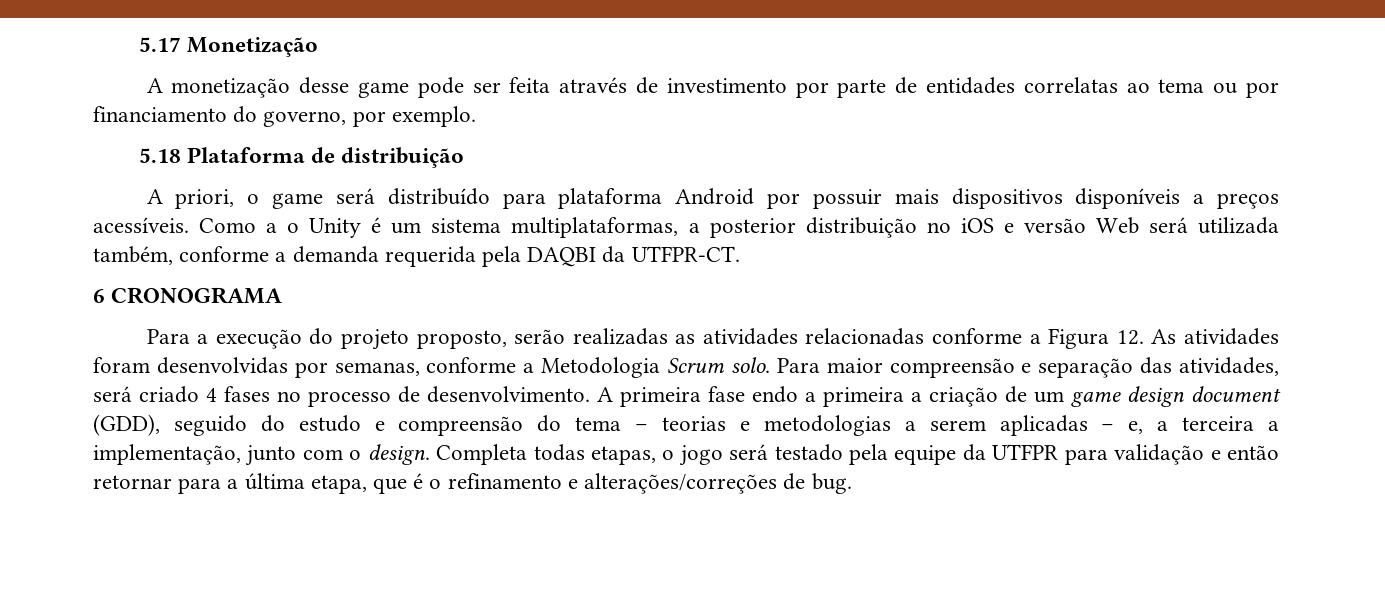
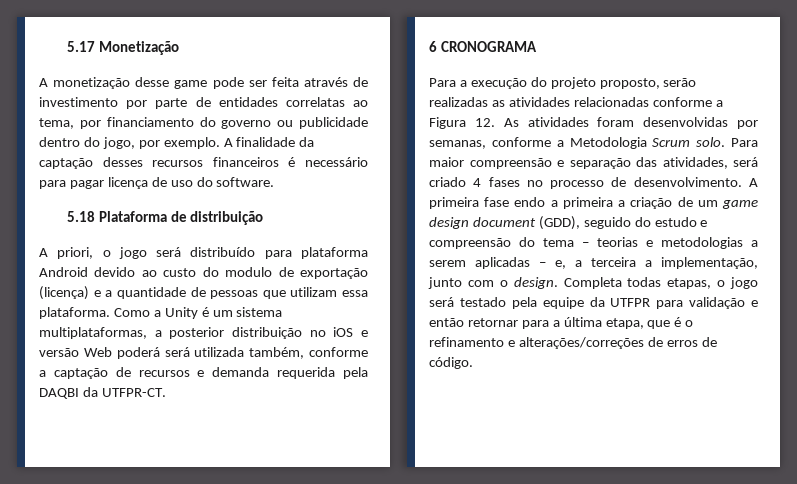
[1158,79,1238,94] tema ou -> [39,118,74,129] tema,
[263,106,476,127] governo, por exemplo. -> [221,117,368,129] [39,137,315,149] [39,157,368,169] [39,177,275,189] governo ou publicidade dentro do jogo, por exemplo. A finalidade da captação desses recursos financeiros é necessário para pagar licença de uso do software.
[272,193,324,209] game -> [118,247,147,259] jogo
[767,188,1279,209] [93,217,189,233] por possuir mais dispositivos disponíveis a preços acessíveis. -> [94,267,369,279] [39,286,368,300] [39,307,110,319] devido ao custo do modulo de exportação (licença) e a quantidade de pessoas que utilizam essa plataforma.
[287,223,300,233] o -> (161, 313) none
(1139, 225) none -> [116,347,160,359] poderá
(287, 257) none -> [53,367,205,379] captação de recursos e
[811,473,852,494] bug. -> [666,337,717,347] [429,357,473,369] erros de código.

